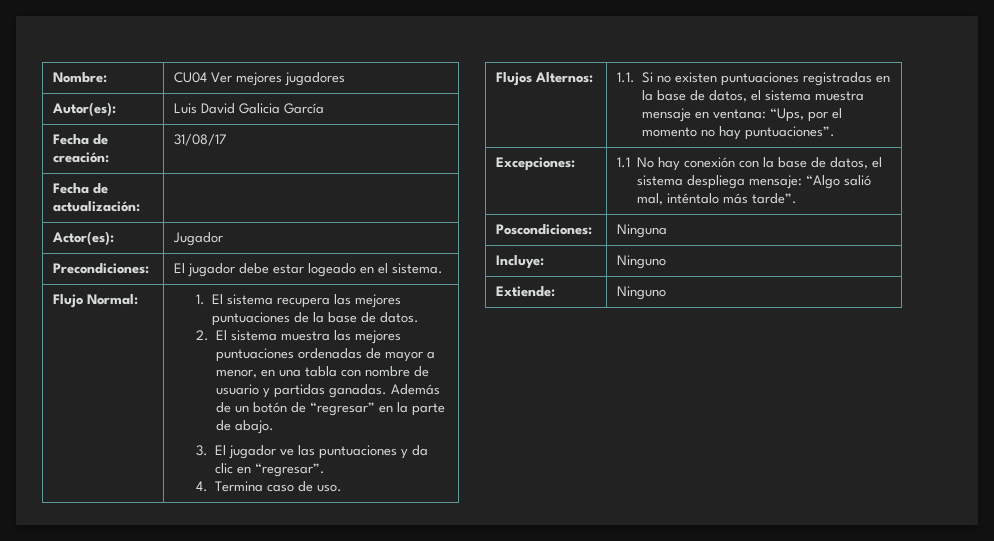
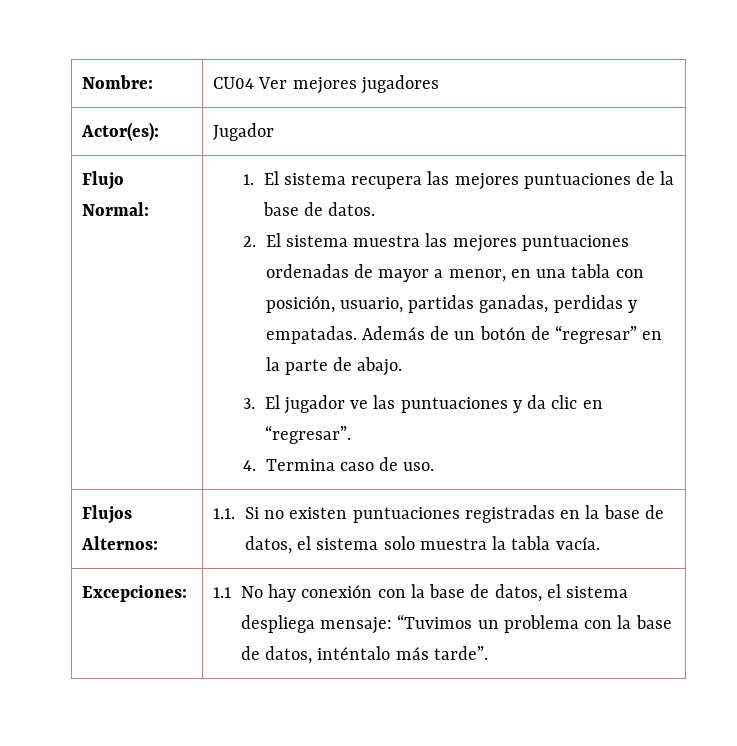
[51,102,116,117] [173,103,324,114] [52,134,108,145] [52,152,109,163] [173,134,227,146] [52,183,108,194] [52,201,140,212] [51,231,114,246] [172,232,223,246] [52,263,149,274] [173,263,443,277] Autor(es): | Luis David Galicia García // Fecha de creación: | 31/08/17 // Fecha de actualización: | // Actor(es): | Jugador // Precondiciones: | El jugador debe estar logeado en el sistema. -> [81,122,160,141] [213,123,275,141] Actor(es): | Jugador
[365,366,430,377] [216,384,388,398] nombre de usuario y partidas ganadas. -> [265,295,637,313] [265,326,357,344] posición, usuario, partidas ganadas, perdidas y empatadas.
[814,91,864,101] [641,108,842,122] [641,126,835,140] muestra mensaje en ventana: “Ups, por el momento no hay puntuaciones”. -> [383,536,600,550] solo muestra la tabla vacía.
[805,175,871,189] [636,193,797,205] [495,224,592,235] [616,224,667,238] [495,255,544,269] [616,255,666,269] [495,286,555,297] [616,286,666,300] “Algo salió mal, inténtalo más tarde”. // Poscondiciones: | Ninguna // Incluye: | Ninguno // Extiende: | Ninguno -> [397,614,672,633] [240,646,488,664] “Tuvimos un problema con la base de datos, inténtalo más tarde”.

